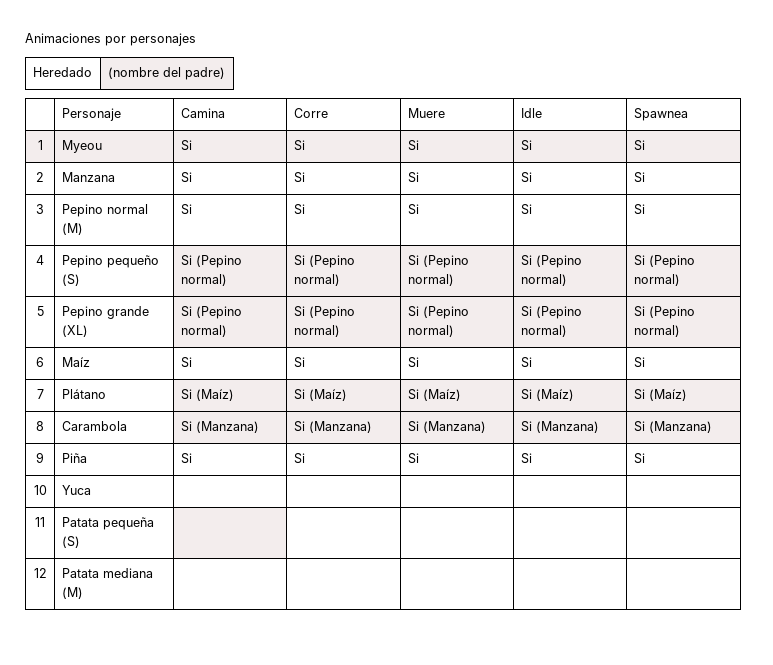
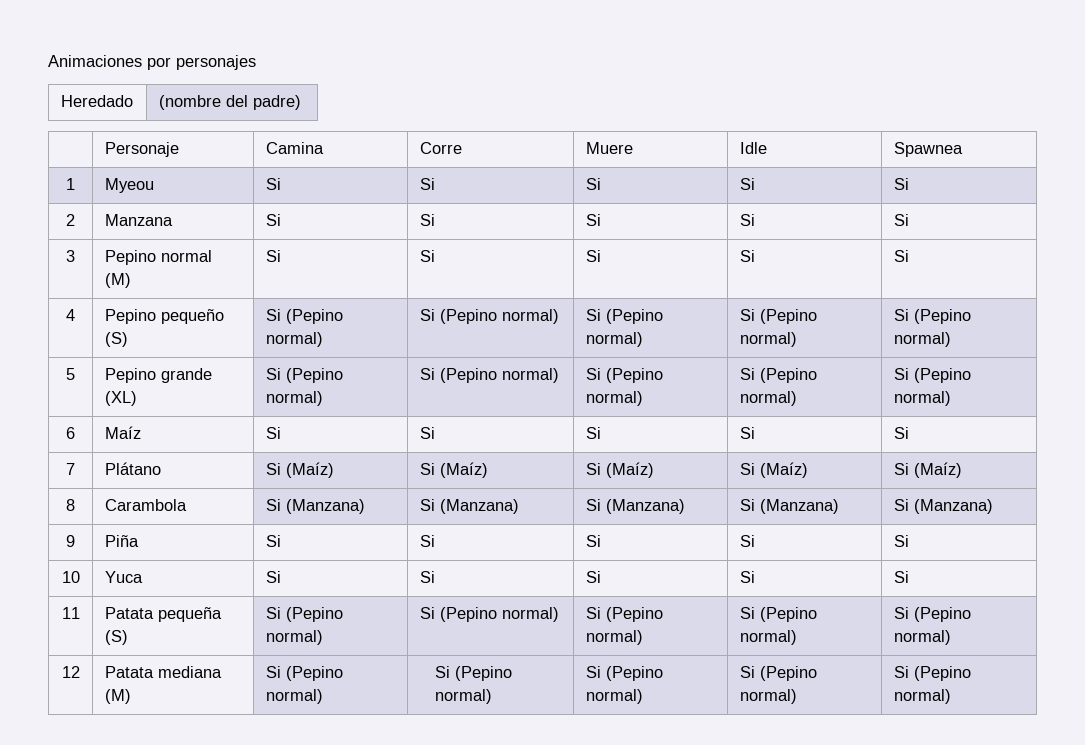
(91, 490) | | | | -> [265,571,281,583] [419,571,435,583] [585,571,601,583] [739,571,755,583] [893,571,909,583] Si | Si | Si | Si | Si
[33,568,47,578] [61,568,153,578] [61,587,83,599] | | | | // 12 | Patata mediana (M) | | | | | -> [265,607,343,622] [265,630,323,645] [419,607,559,622] [585,607,663,622] [585,630,643,645] [739,607,817,622] [739,630,797,645] [893,607,971,622] [893,630,951,645] [61,666,80,678] [104,666,222,678] [104,689,131,704] [265,666,343,681] [265,689,323,704] [435,666,513,681] [435,689,493,704] [585,666,663,681] [585,689,643,704] [739,666,817,681] [739,689,797,704] [893,666,971,681] [893,689,951,704] Si (Pepino normal) | Si (Pepino normal) | Si (Pepino normal) | Si (Pepino normal) | Si (Pepino normal) // 12 | Patata mediana (M) | Si (Pepino normal) | Si (Pepino normal) | Si (Pepino normal) | Si (Pepino normal) | Si (Pepino normal)

